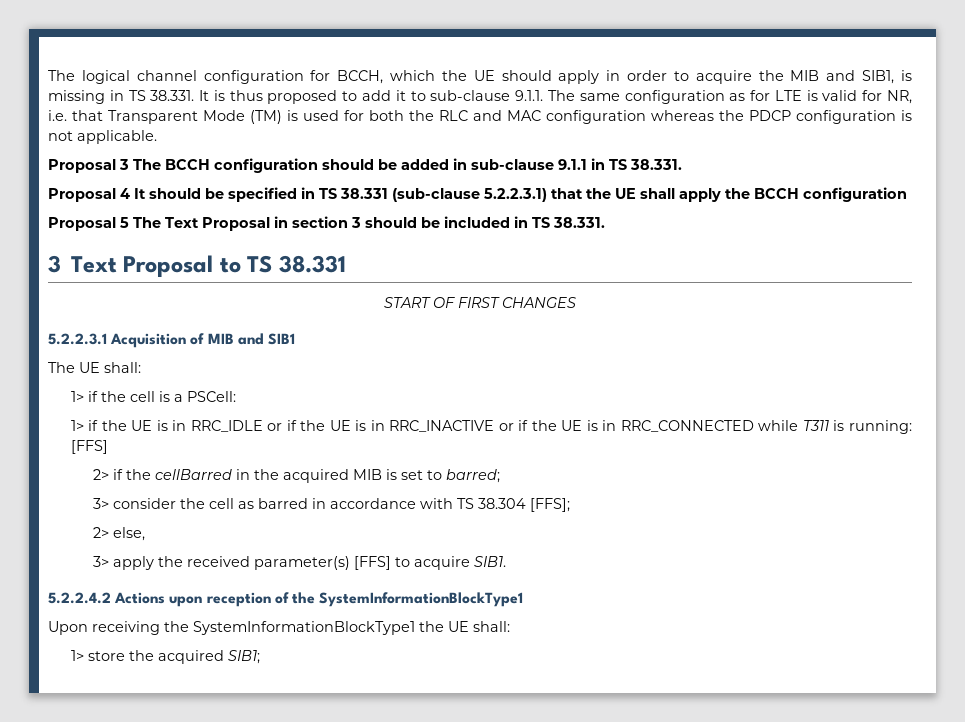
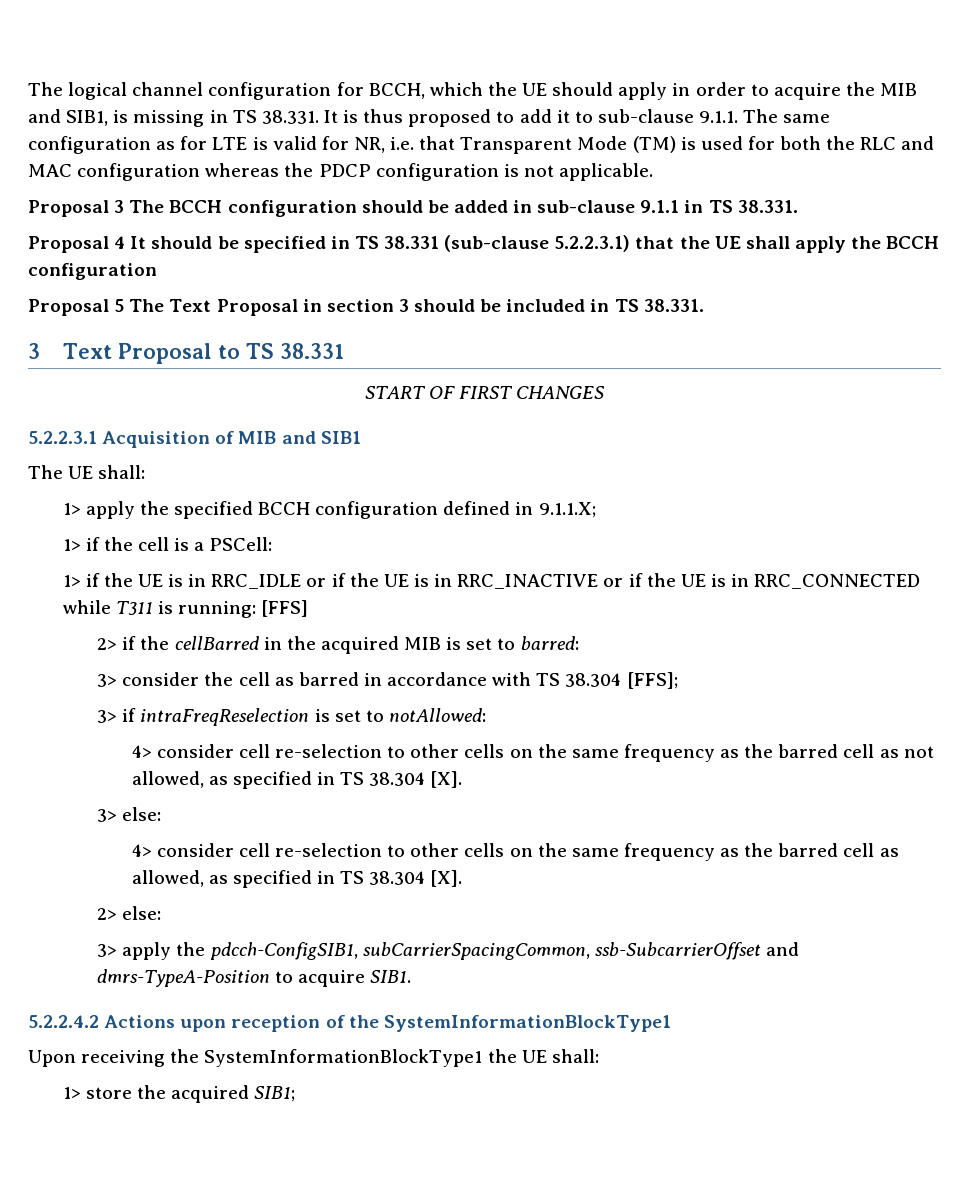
(141, 367) none -> [62,501,596,519] // 1> apply the specified BCCH configuration defined in 9.1.1.X;
[446,469,501,483] barred; -> [520,636,579,650] barred:
[93,527,146,541] // 2> else, -> [97,708,486,726] [131,744,934,762] [131,771,463,789] [97,807,162,822] [131,843,899,861] [131,870,463,888] [97,906,162,920] // 3> if intraFreqReselection is set to notAllowed: // 4> consider cell re-selection to other cells on the same frequency as the barred cell as not allowed, as specified in TS 38.304 [X]. // 3> else: // 4> consider cell re-selection to other cells on the same frequency as the barred cell as allowed, as specified in TS 38.304 [X]. // 2> else:
[187,556,392,570] received parameter(s) [FFS] -> [209,942,799,960] [97,969,271,987] pdcch-ConfigSIB1, subCarrierSpacingCommon, ssb-SubcarrierOffset and dmrs-TypeA-Position

